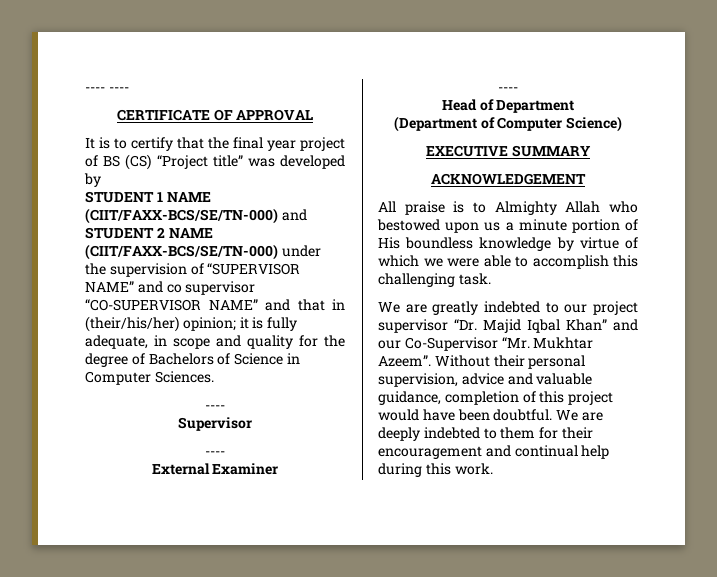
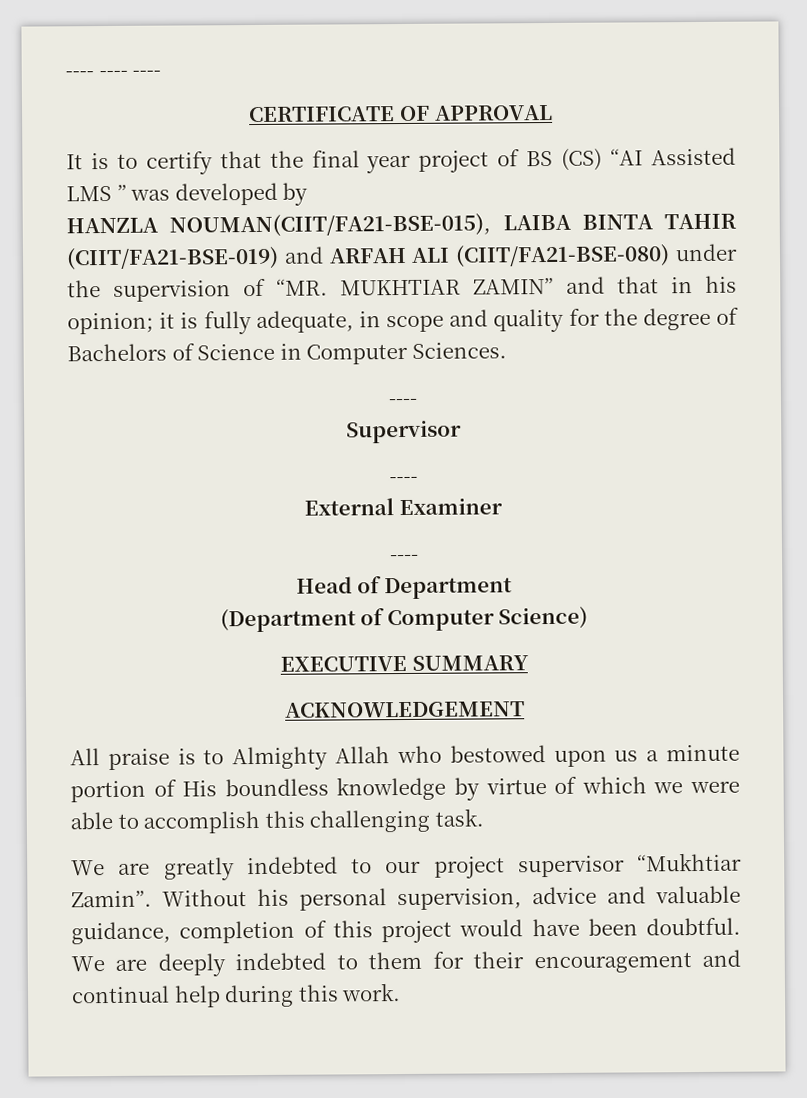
[85,87,129,92] ---- ---- -> [65,70,162,78] ---- ---- ----
[156,155,243,169] “Project title” -> [610,147,736,166] [66,184,127,202] “AI Assisted LMS ”
[85,191,211,203] [85,208,307,224] [85,227,213,239] [85,244,321,260] [85,263,301,277] [85,281,256,295] [85,299,258,311] STUDENT 1 NAME (CIIT/FAXX-BCS/SE/TN-000) and STUDENT 2 NAME (CIIT/FAXX-BCS/SE/TN-000) under the supervision of “SUPERVISOR NAME” and co supervisor “CO-SUPERVISOR NAME” -> [66,213,737,238] [66,243,738,271] [67,277,554,302] HANZLA NOUMAN(CIIT/FA21-BSE-015), LAIBA BINTA TAHIR (CIIT/FA21-BSE-019) and ARFAH ALI (CIIT/FA21-BSE-080) under the supervision of “MR. MUKHTIAR ZAMIN”
[85,316,179,332] (their/his/her) -> [705,275,737,293] his
[454,319,638,333] [378,337,594,351] [378,355,525,367] “Dr. Majid Iqbal Khan” and our Co-Supervisor “Mr. Mukhtar Azeem”. Without their -> [637,852,742,872] [71,888,289,908] “Mukhtiar Zamin”. Without his

